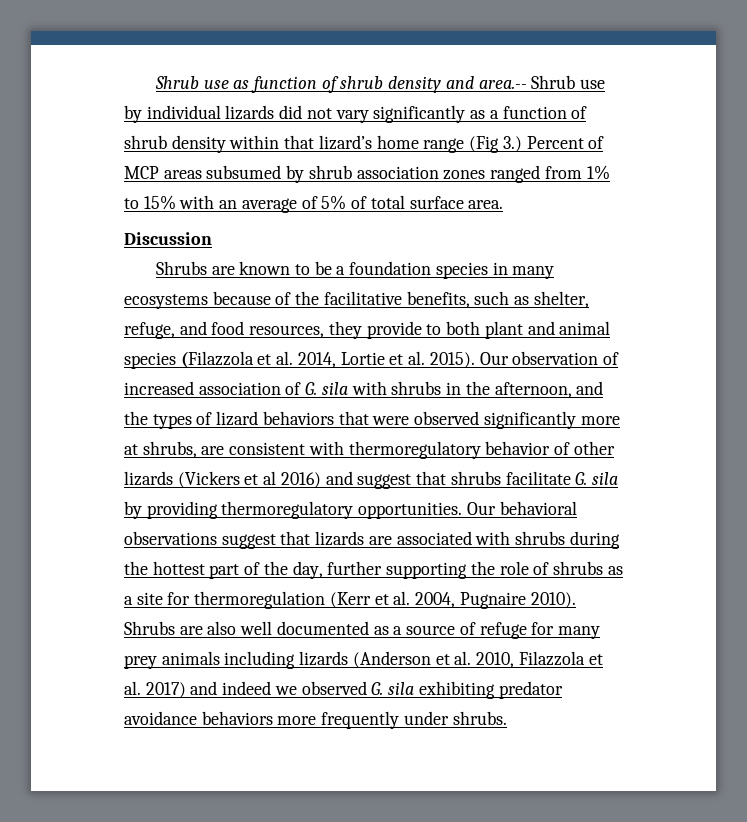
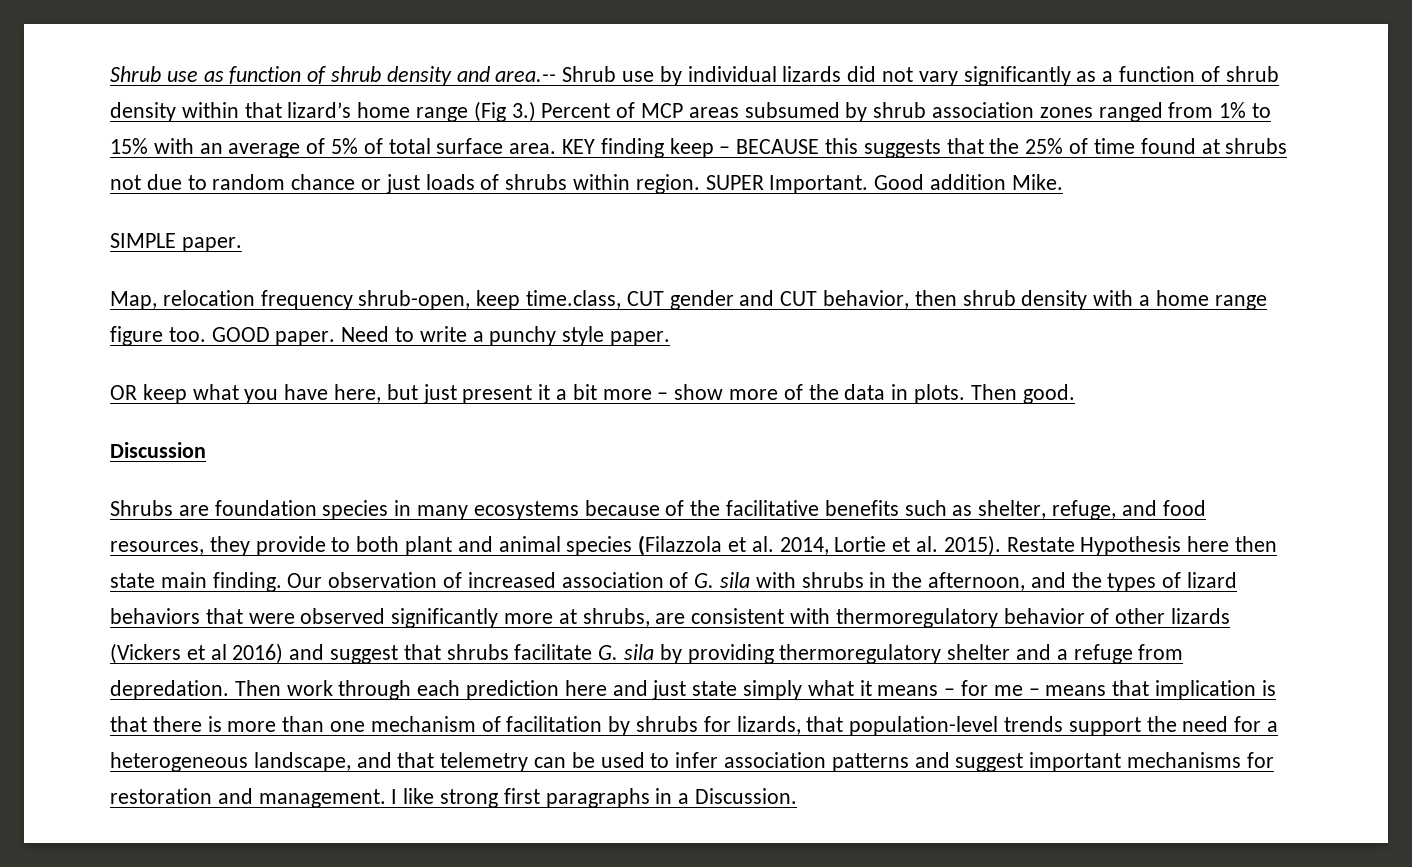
(504, 204) none -> [562,138,1288,158] [110,174,1063,194] [110,233,242,252] [110,290,1267,310] [110,326,671,346] [110,384,1075,404] KEY finding keep – BECAUSE this suggests that the 25% of time found at shrubs not due to random chance or just loads of shrubs within region. SUPER Important. Good addition Mike. // SIMPLE paper. // Map, relocation frequency shrub-open, keep time.class, CUT gender and CUT behavior, then shrub density with a home range figure too. GOOD paper. Need to write a punchy style paper. // OR keep what you have here, but just present it a bit more – show more of the data in plots. Then good.
[239,261,346,275] known to be a -> (209, 510) none
[406,291,470,308] benefits, -> [824,500,899,516] benefits
(475, 360) none -> [1006,536,1278,556] [110,572,282,592] Restate Hypothesis here then state main finding.
[358,501,577,519] [124,531,620,549] [124,561,623,579] [124,591,576,609] [124,621,600,639] [124,651,603,669] [124,681,563,699] [124,711,507,729] opportunities. Our behavioral observations suggest that lizards are associated with shrubs during the hottest part of the day, further supporting the role of shrubs as a site for thermoregulation (Kerr et al. 2004, Pugnaire 2010). Shrubs are also well documented as a source of refuge for many prey animals including lizards (Anderson et al. 2010, Filazzola et al. 2017) and indeed we observed G. sila exhibiting predator avoidance behaviors more frequently under shrubs. -> [947,644,1184,664] [110,680,1276,700] [110,716,1279,736] [110,752,1274,772] [110,788,798,808] shelter and a refuge from depredation. Then work through each prediction here and just state simply what it means – for me – means that implication is that there is more than one mechanism of facilitation by shrubs for lizards, that population-level trends support the need for a heterogeneous landscape, and that telemetry can be used to infer association patterns and suggest important mechanisms for restoration and management. I like strong first paragraphs in a Discussion.

